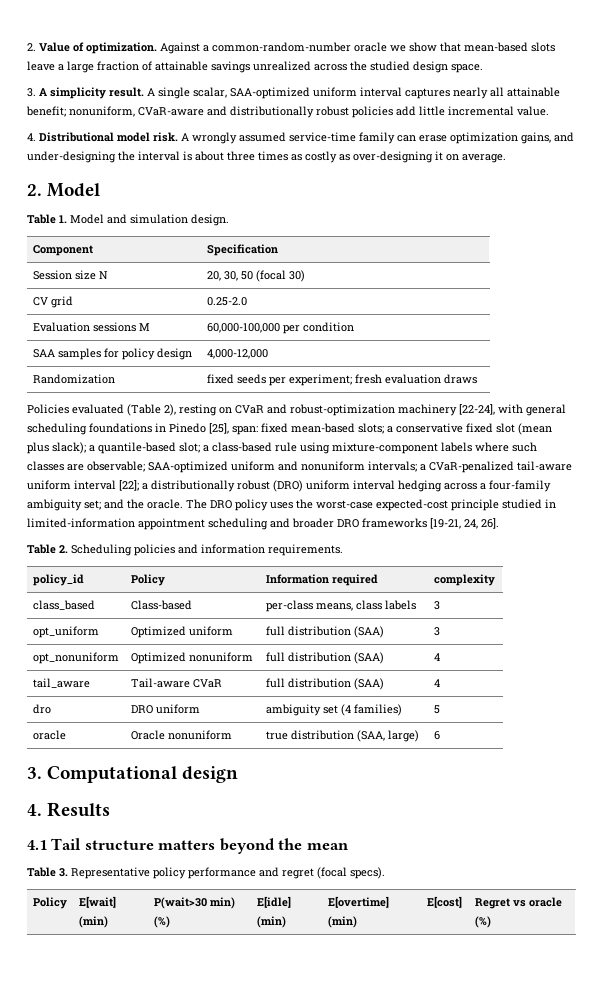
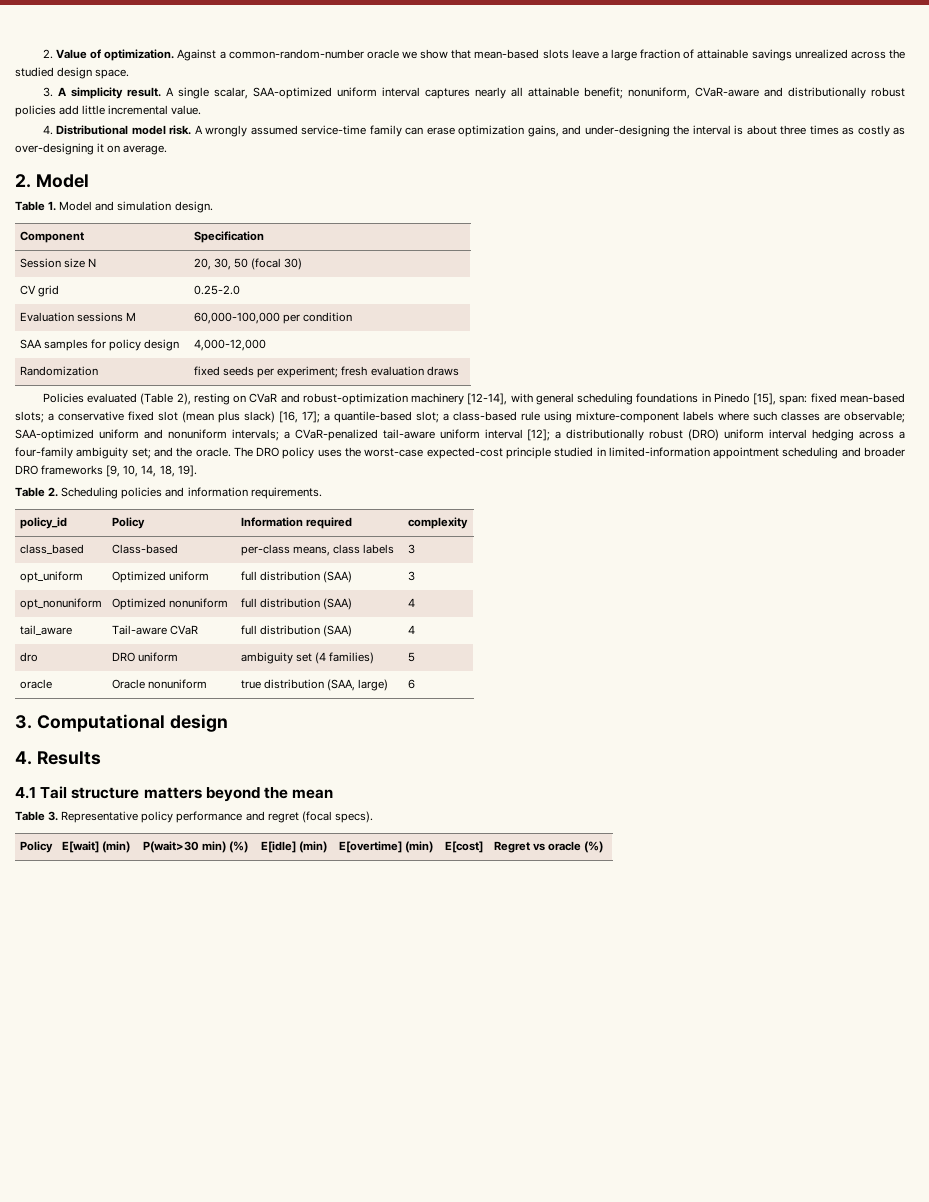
[459,404,495,415] [22-24], -> [467,393,508,405] [12-14],
[209,423,229,434] [25], -> [753,393,777,405] [15],
[52,442,86,454] slack); -> [244,411,320,423] slack) [16, 17];
[119,480,139,491] [22]; -> [527,429,551,441] [12];
[430,518,499,529] [19-21, 24, 26]. -> [106,465,197,477] [9, 10, 14, 18, 19].

